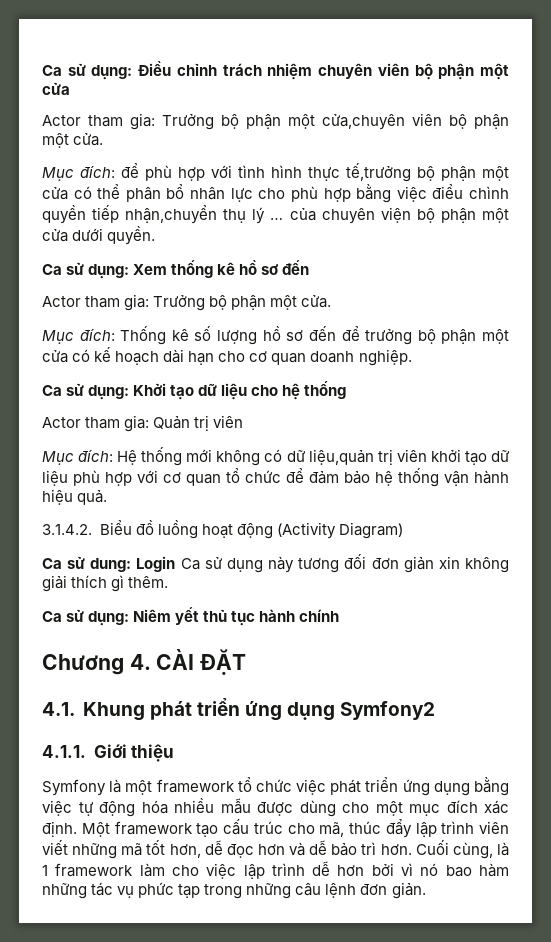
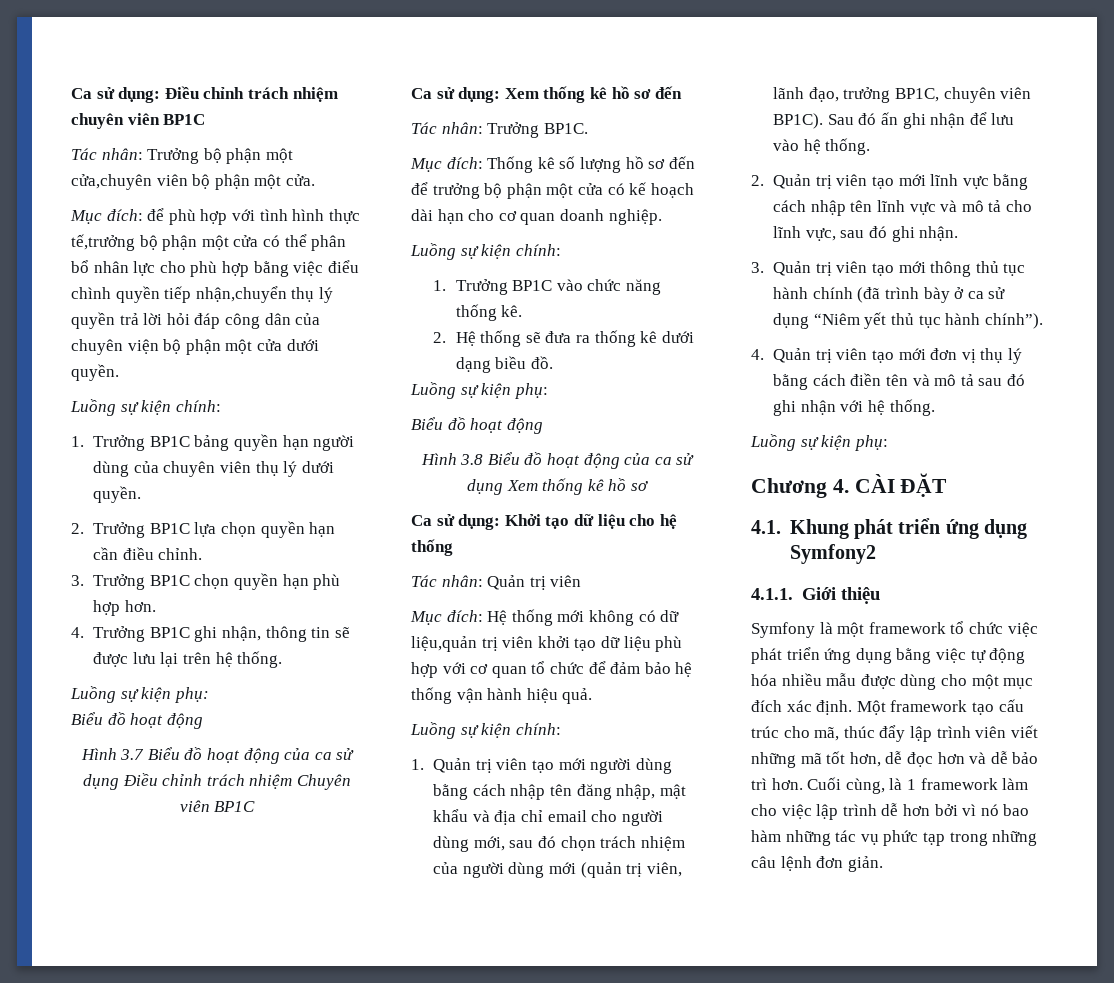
[414,63,510,80] [42,82,70,95] [42,113,155,130] bộ phận một cửa // Actor tham gia: -> [163,114,206,125] [71,148,143,160] BP1C // Tác nhân:
[270,218,284,220] … -> [71,312,291,329] quyền trả lời hỏi đáp công dân
(156, 235) none -> [70,399,221,416] [71,434,355,451] [93,461,334,477] [93,486,142,503] [71,521,336,538] [93,547,203,560] [71,573,341,590] [93,600,156,616] [71,626,350,642] [93,651,283,668] [70,686,209,703] [71,712,203,729] [80,747,355,764] [83,773,351,790] [179,800,256,812] // Luồng sự kiện chính: // 1. Trưởng BP1C bảng quyền hạn người dùng của chuyên viên thụ lý dưới quyền. // 2. Trưởng BP1C lựa chọn quyền hạn cần điều chỉnh. // 3. Trưởng BP1C chọn quyền hạn phù hợp hơn. // 4. Trưởng BP1C ghi nhận, thông tin sẽ được lưu lại trên hệ thống. // Luồng sự kiện phụ: // Biểu đồ hoạt động // Hình 3.7 Biểu đồ hoạt động của ca sử dụng Điều chỉnh trách nhiệm Chuyên viên BP1C
[42,294,332,311] Actor tham gia: Trưởng bộ phận một cửa. -> [411,122,588,138] Tác nhân: Trưởng BP1C.
(412, 357) none -> [410,243,561,260] [433,279,661,295] [455,304,523,321] [433,330,694,347] [455,356,553,373] [410,382,548,399] [411,417,543,434] [420,452,695,469] [467,478,648,495] // Luồng sự kiện chính: // 1. Trưởng BP1C vào chức năng thống kê. // 2. Hệ thống sẽ đưa ra thống kê dưới dạng biều đồ. // Luồng sự kiện phụ: // Biểu đồ hoạt động // Hình 3.8 Biểu đồ hoạt động của ca sử dụng Xem thống kê hồ sơ
[42,415,150,432] Actor tham gia: -> [411,575,483,587] Tác nhân:
[42,520,403,539] [42,554,509,573] [42,575,169,592] [42,607,340,626] 3.1.4.2. Biểu đồ luồng hoạt động (Activity Diagram) // Ca sử dung: Login Ca sử dụng này tương đối đơn giản xin không giải thích gì thêm. // Ca sử dụng: Niêm yết thủ tục hành chính -> [410,722,561,739] [411,758,672,774] [433,784,686,800] [433,809,663,826] [433,836,685,852] [433,862,682,878] [773,87,1032,103] [773,112,1015,129] [773,138,871,155] [751,174,1029,190] [773,200,1033,216] [773,226,959,242] [751,261,1026,277] [773,287,1006,303] [773,312,1043,329] [751,348,1023,364] [773,373,1026,390] [773,399,935,416] [750,434,888,451] Luồng sự kiện chính: // 1. Quản trị viên tạo mới người dùng bằng cách nhập tên đăng nhập, mật khẩu và địa chỉ email cho người dùng mới, sau đó chọn trách nhiệm của người dùng mới (quản trị viên, lãnh đạo, trưởng BP1C, chuyên viên BP1C). Sau đó ấn ghi nhận để lưu vào hệ thống. // 2. Quản trị viên tạo mới lĩnh vực bằng cách nhập tên lĩnh vực và mô tả cho lĩnh vực, sau đó ghi nhận. // 3. Quản trị viên tạo mới thông thủ tục hành chính (đã trình bày ở ca sử dụng “Niêm yết thủ tục hành chính”). // 4. Quản trị viên tạo mới đơn vị thụ lý bằng cách điền tên và mô tả sau đó ghi nhận với hệ thống. // Luồng sự kiện phụ:

